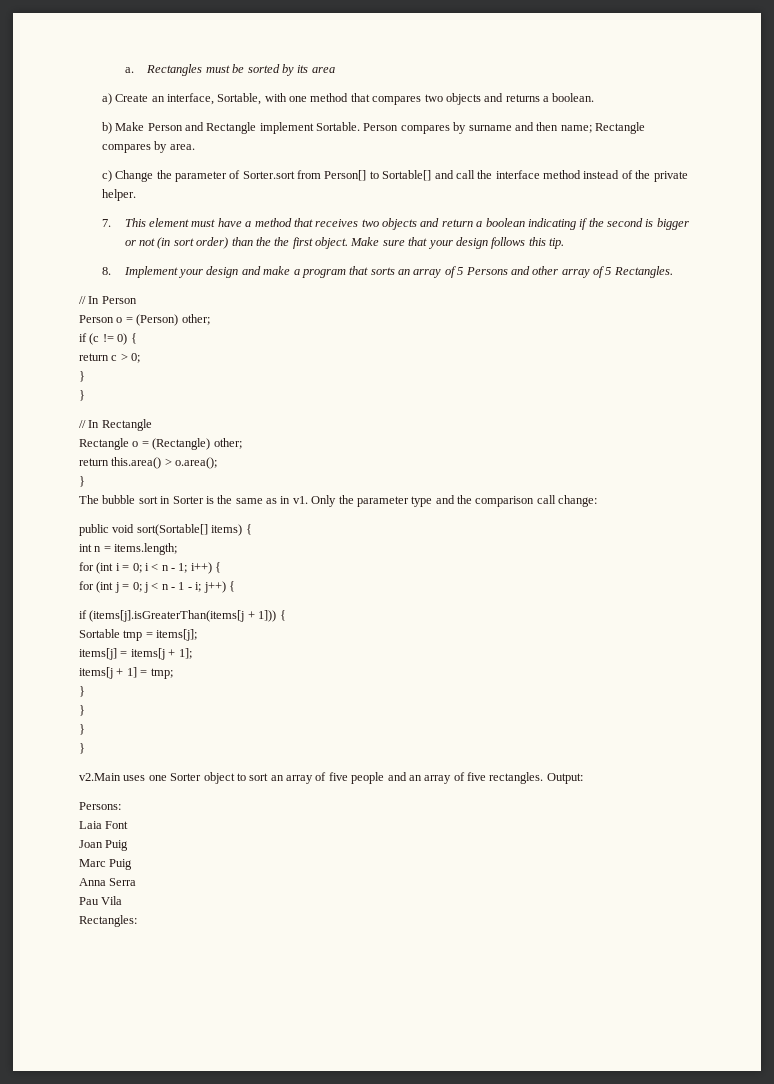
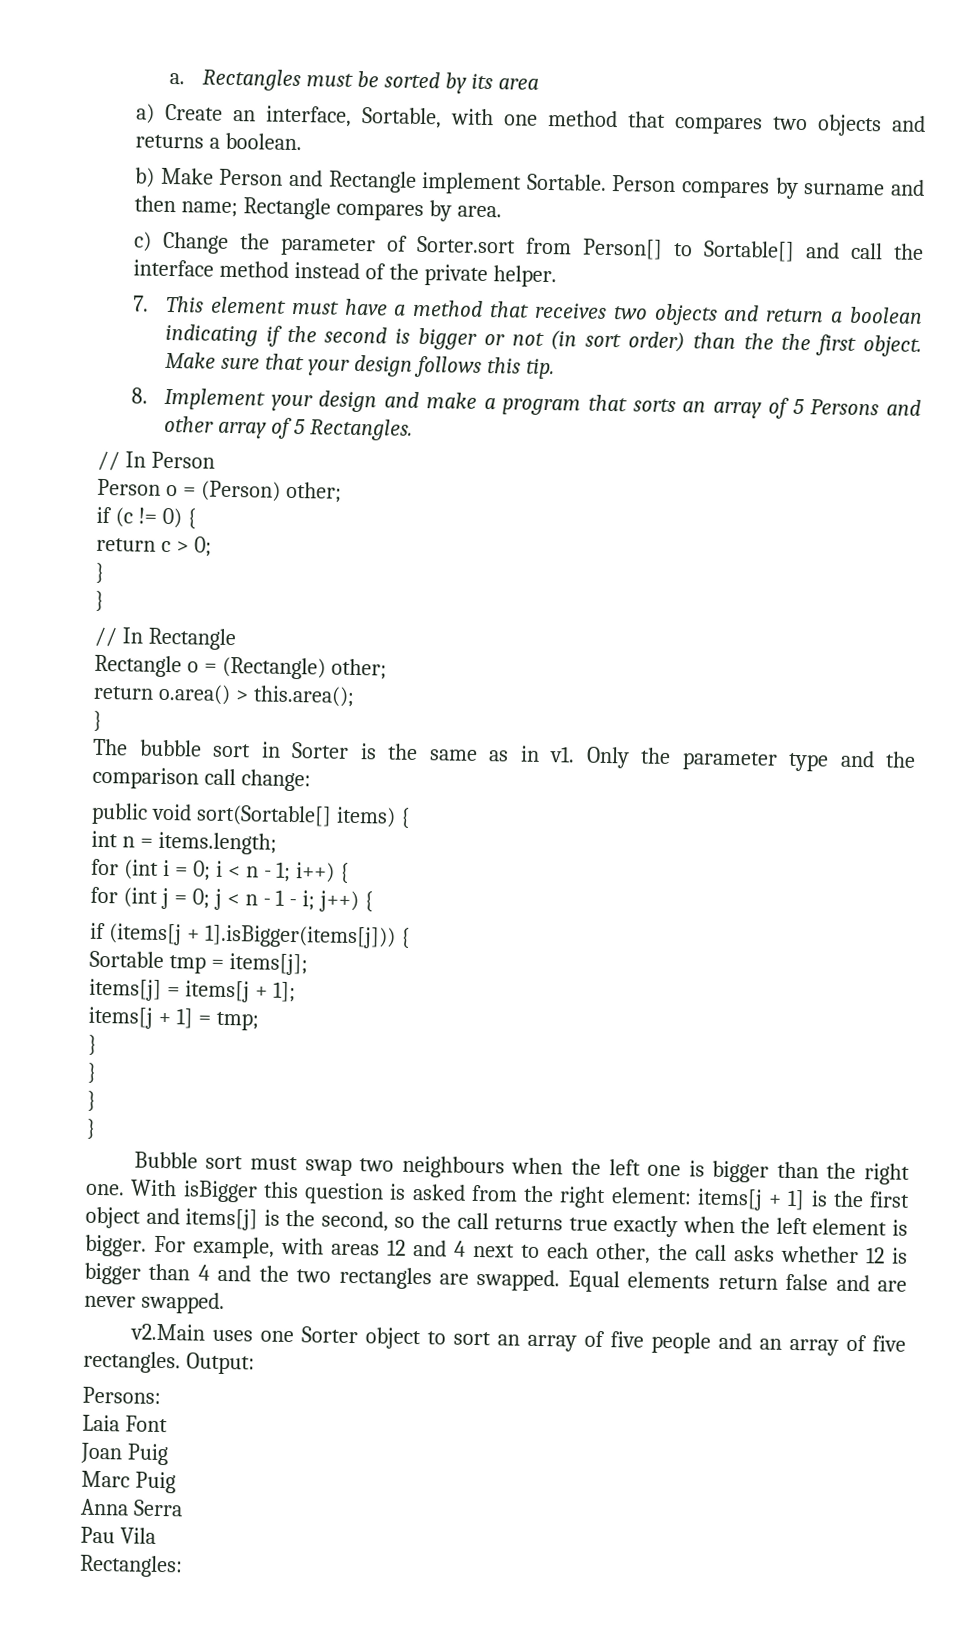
[111,457,218,469] this.area() > o.area(); -> [157,683,355,707] o.area() > this.area();
[89,610,277,622] (items[j].isGreaterThan(items[j + 1])) -> [107,923,396,949] (items[j + 1].isBigger(items[j]))
(85, 748) none -> [133,1151,911,1185] [85,1179,910,1211] [85,1206,908,1238] [85,1234,908,1264] [84,1262,908,1293] [84,1291,225,1314] // Bubble sort must swap two neighbours when the left one is bigger than the right one. With isBigger this question is asked from the right element: items[j + 1] is the first object and items[j] is the second, so the call returns true exactly when the left element is bigger. For example, with areas 12 and 4 next to each other, the call asks whether 12 is bigger than 4 and the two rectangles are swapped. Equal elements return false and are never swapped.

